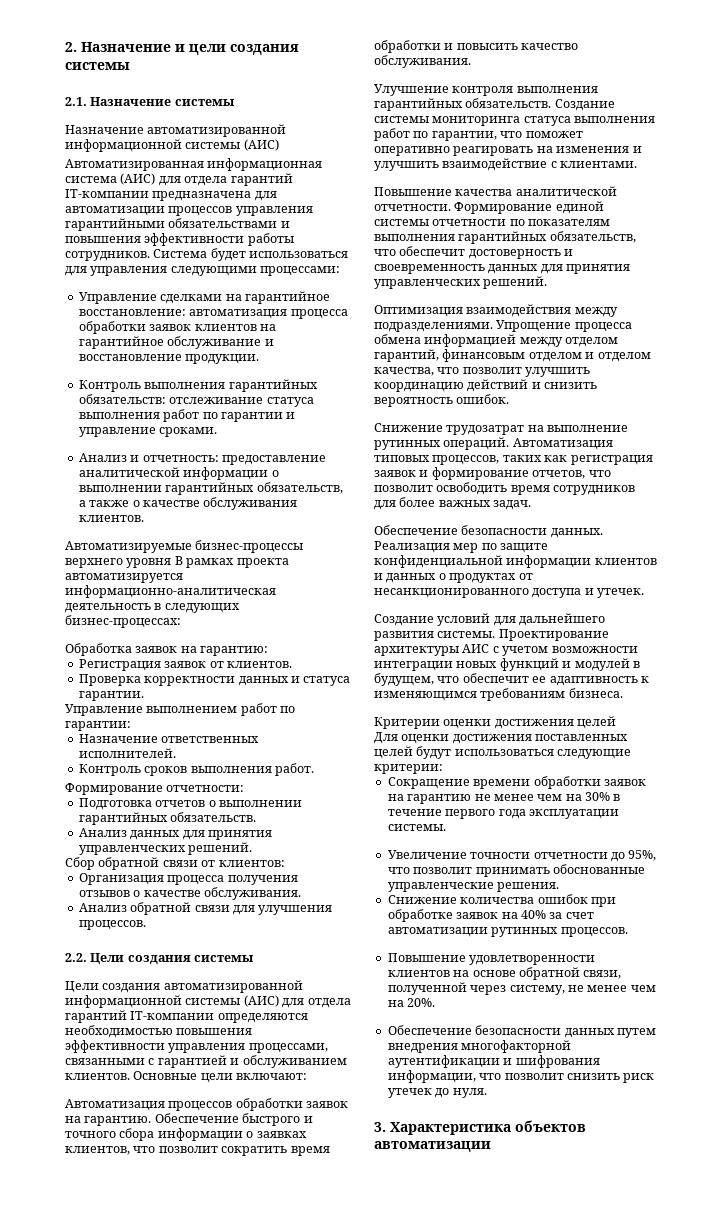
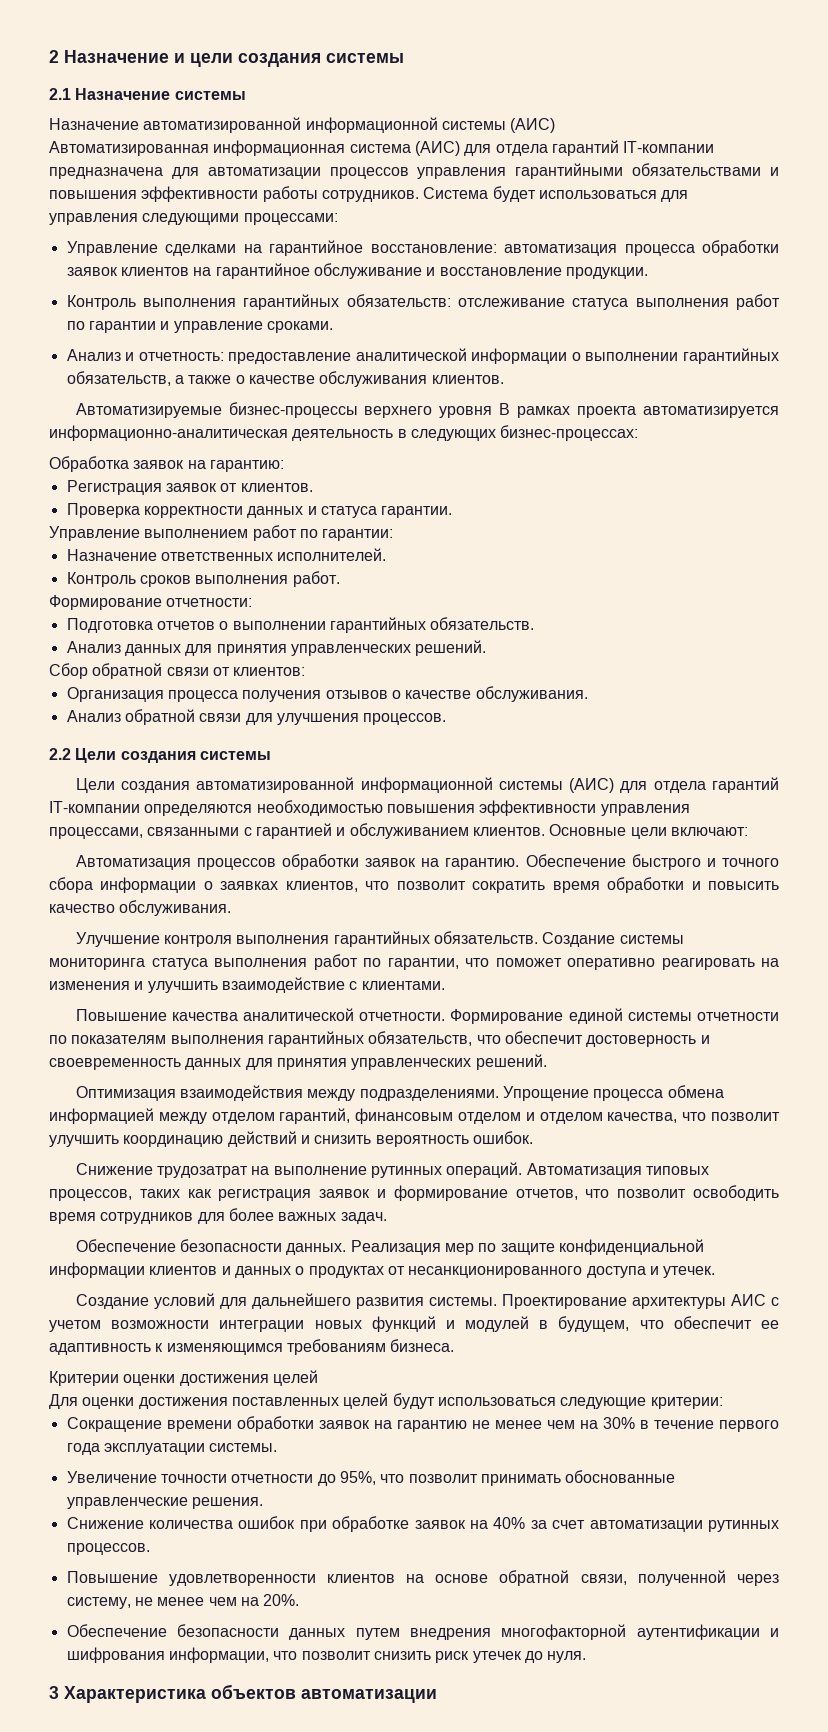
[65,42,77,52] 2. -> [49,50,59,63] 2
[65,97,87,106] 2.1. -> [49,88,71,100] 2.1
[65,953,87,962] 2.2. -> [49,748,71,760] 2.2
[374,1122,386,1132] 3. -> [49,1686,59,1699] 3

